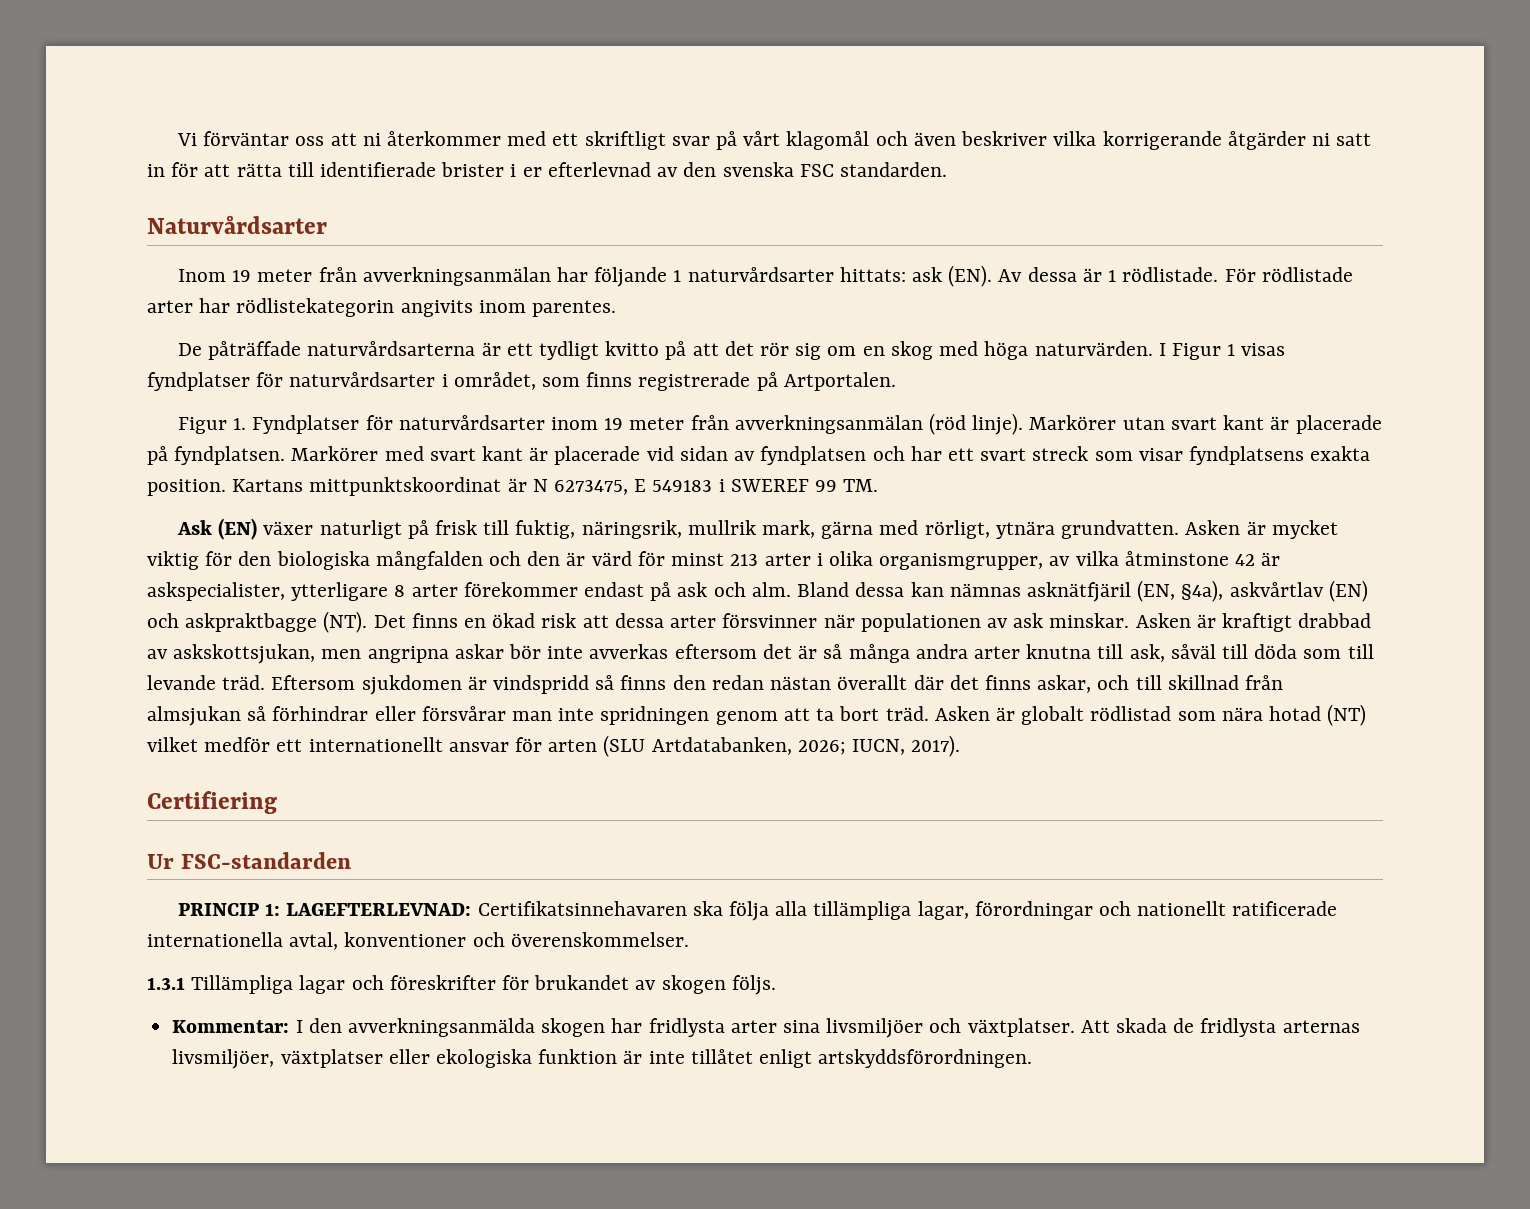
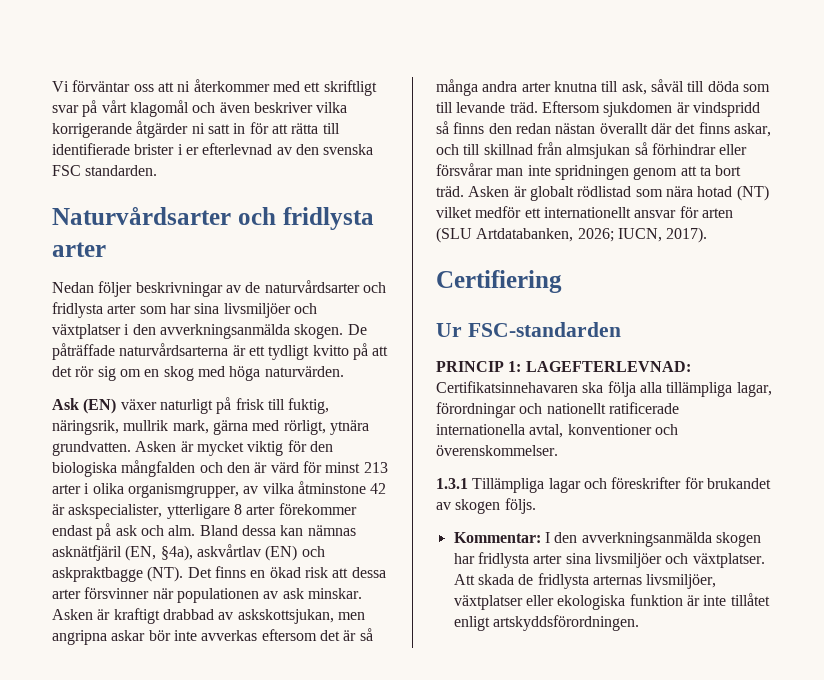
[177,265,1353,287] [147,298,617,317] // Inom 19 meter från avverkningsanmälan har följande 1 naturvårdsarter hittats: ask (EN). Av dessa är 1 rödlistade. För rödlistade arter har rödlistekategorin angivits inom parentes. // -> [237,207,374,230] [52,242,106,257] [52,280,386,297] [52,302,317,318] [52,324,344,339] och fridlysta arter // Nedan följer beskrivningar av de naturvårdsarter och fridlysta arter som har sina livsmiljöer och växtplatser i den avverkningsanmälda skogen.
[1158,343,1286,360] [147,372,896,391] [177,413,1382,435] [147,446,1371,465] [147,477,879,496] I Figur 1 visas fyndplatser för naturvårdsarter i området, som finns registrerade på Artportalen. // Figur 1. Fyndplatser för naturvårdsarter inom 19 meter från avverkningsanmälan (röd linje). Markörer utan svart kant är placerade på fyndplatsen. Markörer med svart kant är placerade vid sidan av fyndplatsen och har ett svart streck som visar fyndplatsens exakta position. Kartans mittpunktskoordinat är N 6273475, E 549183 i SWEREF 99 TM. -> (344, 371) none

